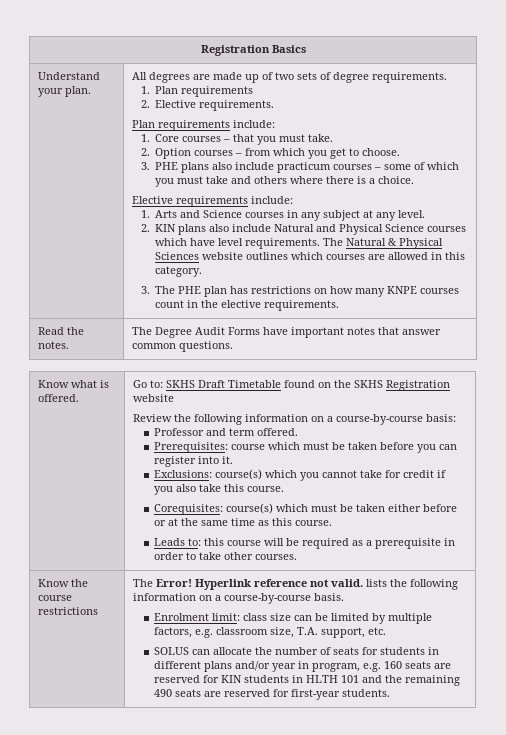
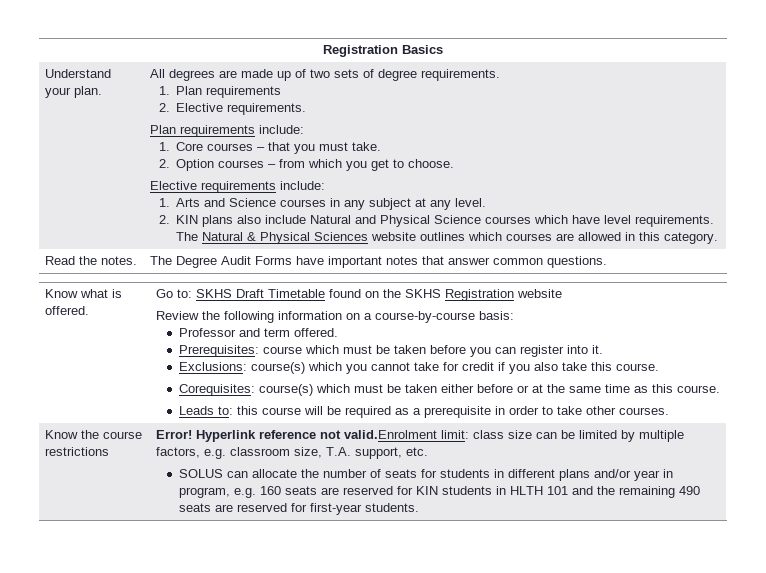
[140,162,460,173] [155,176,415,187] // 3. PHE plans also include practicum courses – some of which you must take and others where there is a choice. -> (455, 163) none
[140,286,460,297] [155,300,340,311] // 3. The PHE plan has restrictions on how many KNPE courses count in the elective requirements. -> (719, 238) none
[133,579,154,587] The -> (110, 451) none
[331,579,459,590] [133,593,345,604] [153,613,209,621] valid. lists the following information on a course-by-course basis. // Enrolment -> [344,430,438,439] valid.Enrolment

